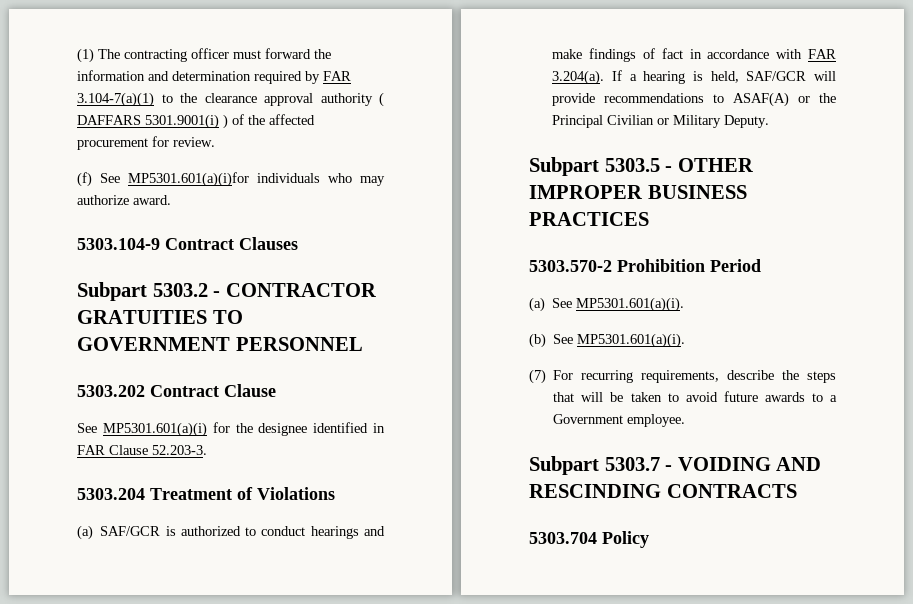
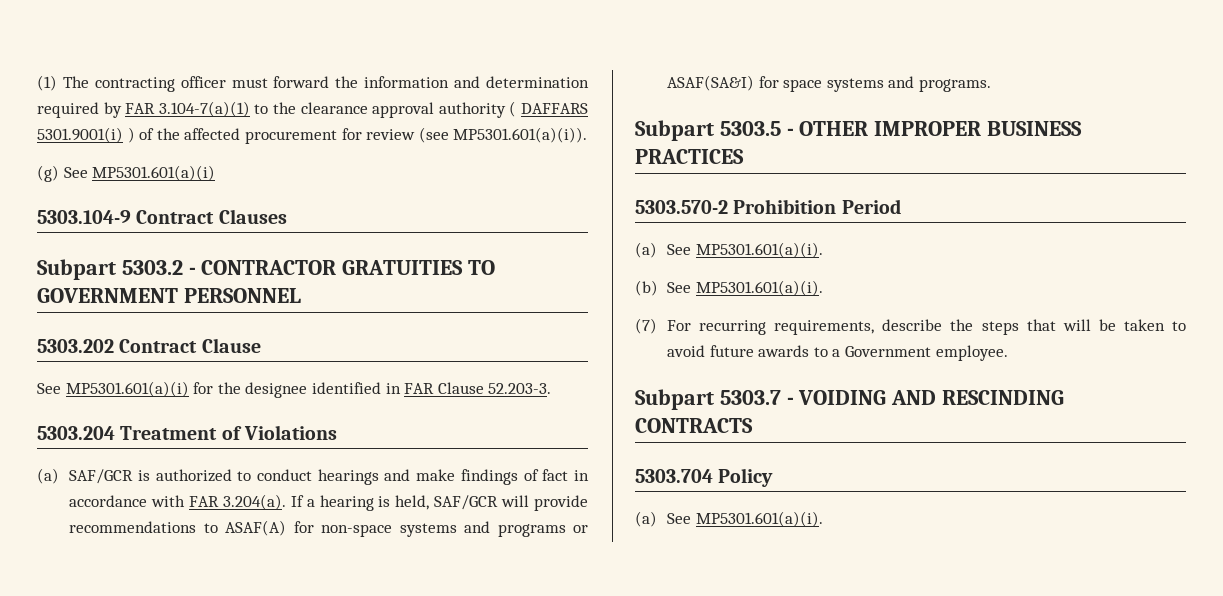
[173,137,215,147] [77,172,385,187] [77,195,171,205] review. // (f) See MP5301.601(a)(i)for individuals who may authorize award. -> [366,127,588,143] [37,165,216,182] review (see MP5301.601(a)(i)). // (g) See MP5301.601(a)(i)
[798,93,836,103] [552,115,770,128] or the Principal Civilian or Military Deputy. -> [293,521,588,537] [667,75,992,92] for non-space systems and programs or ASAF(SA&I) for space systems and programs.
(649, 539) none -> [635,511,823,527] // (a) See MP5301.601(a)(i).

